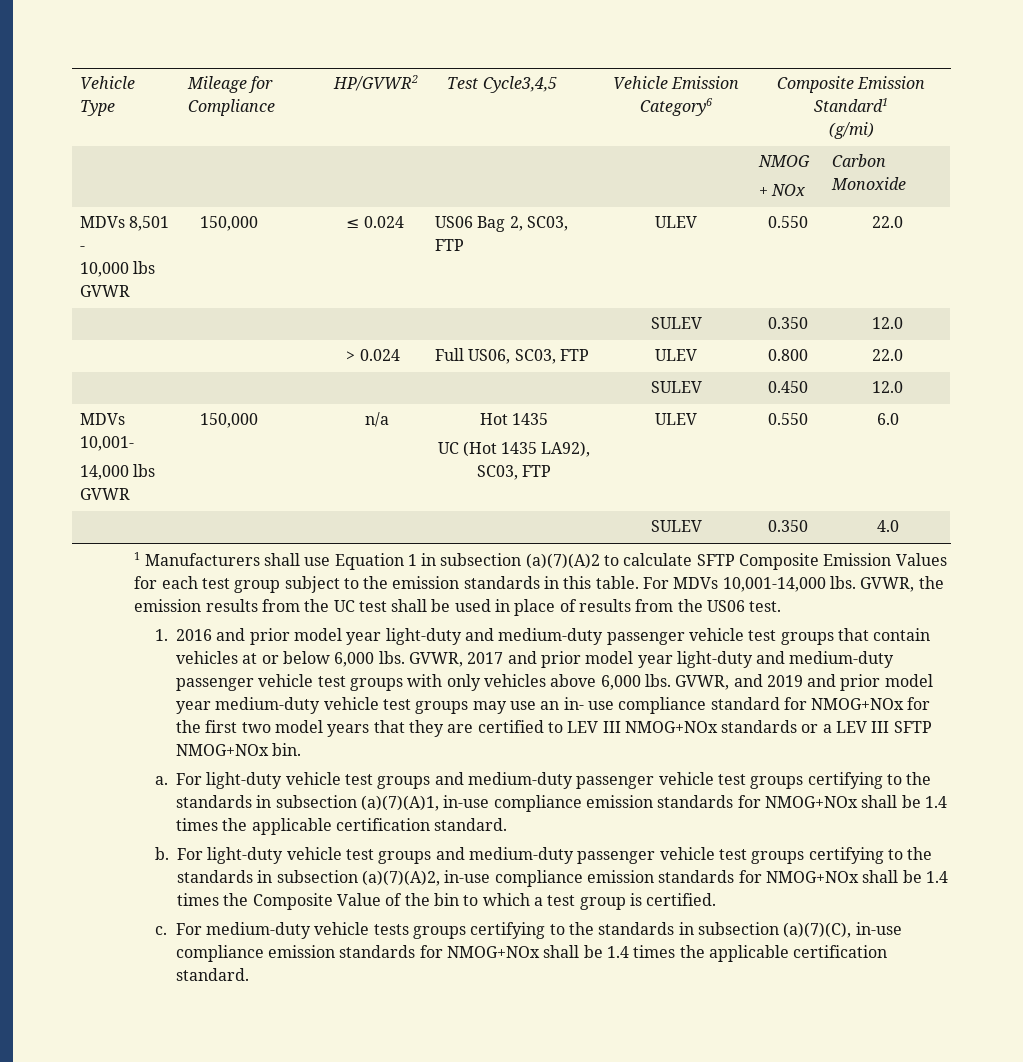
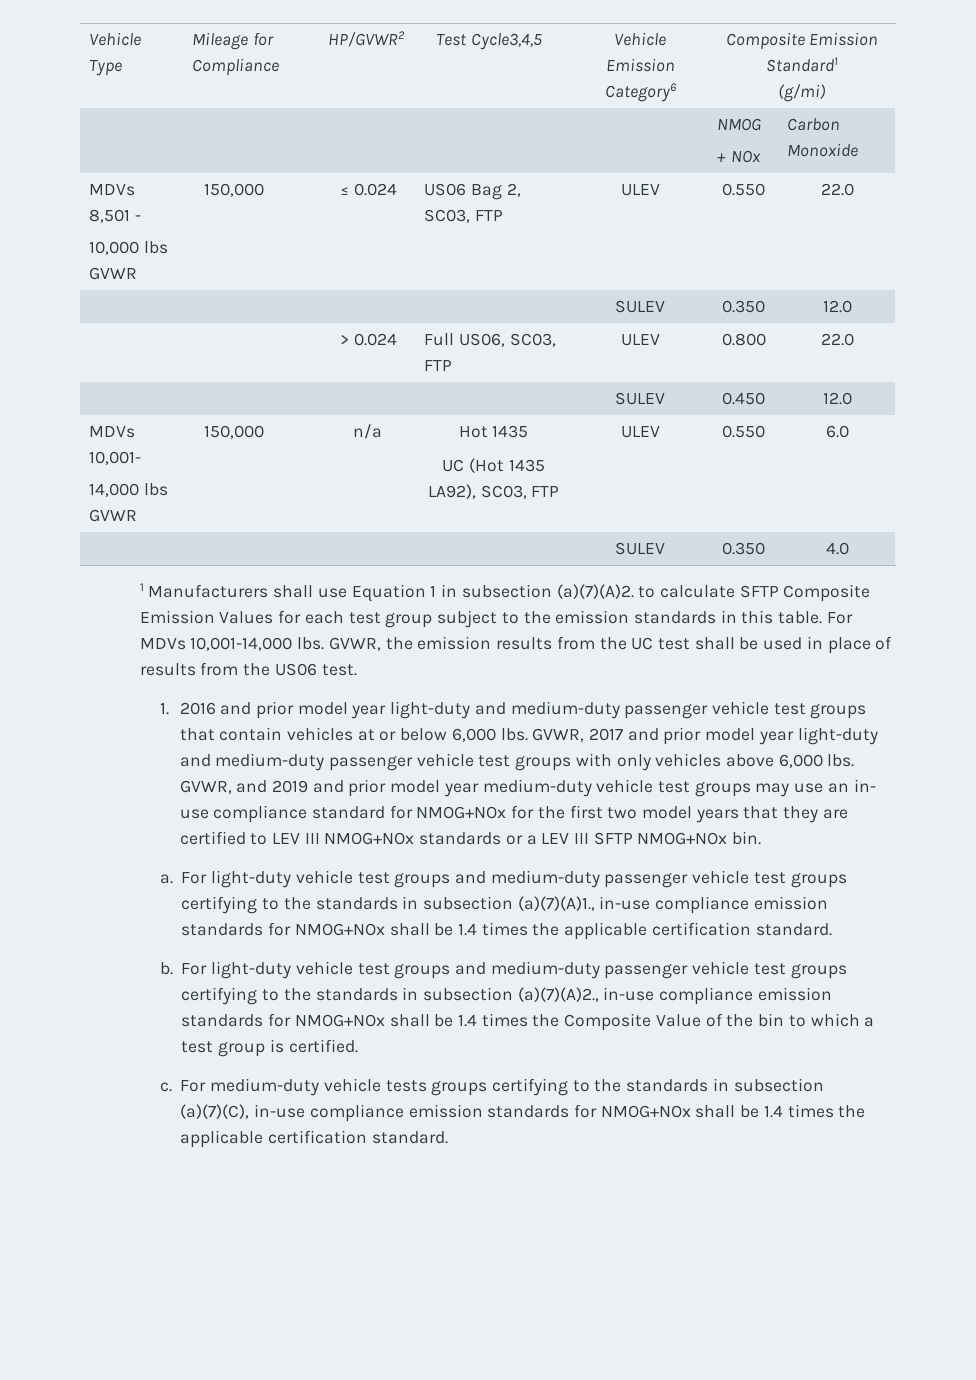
[525,553,600,569] (a)(7)(A)2 -> [556,584,634,599] (a)(7)(A)2.
[360,795,439,811] (a)(7)(A)1, -> [517,896,595,911] (a)(7)(A)1.,
[361,870,440,886] (a)(7)(A)2, -> [517,987,599,1002] (a)(7)(A)2.,

